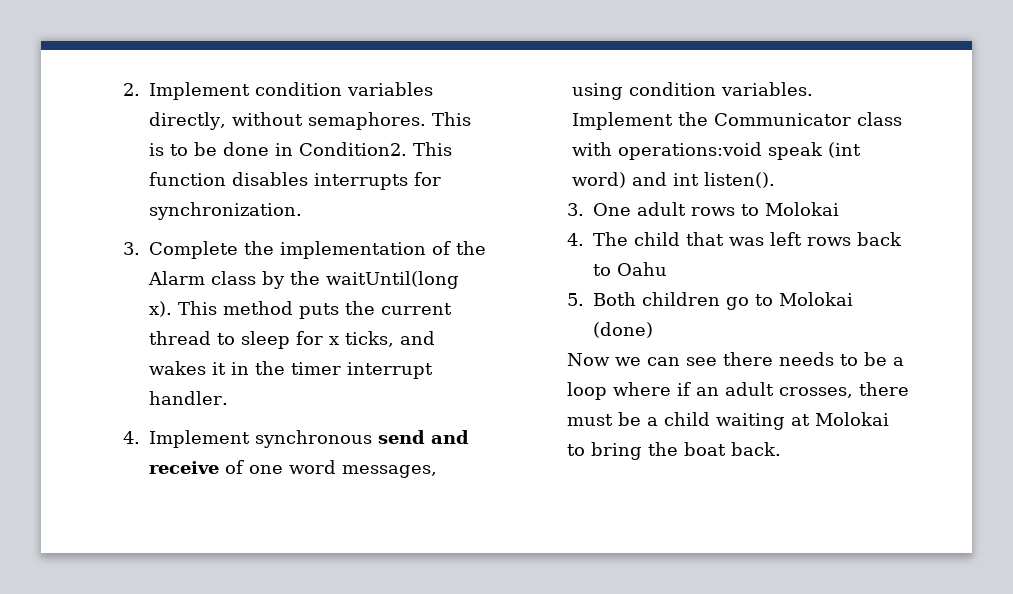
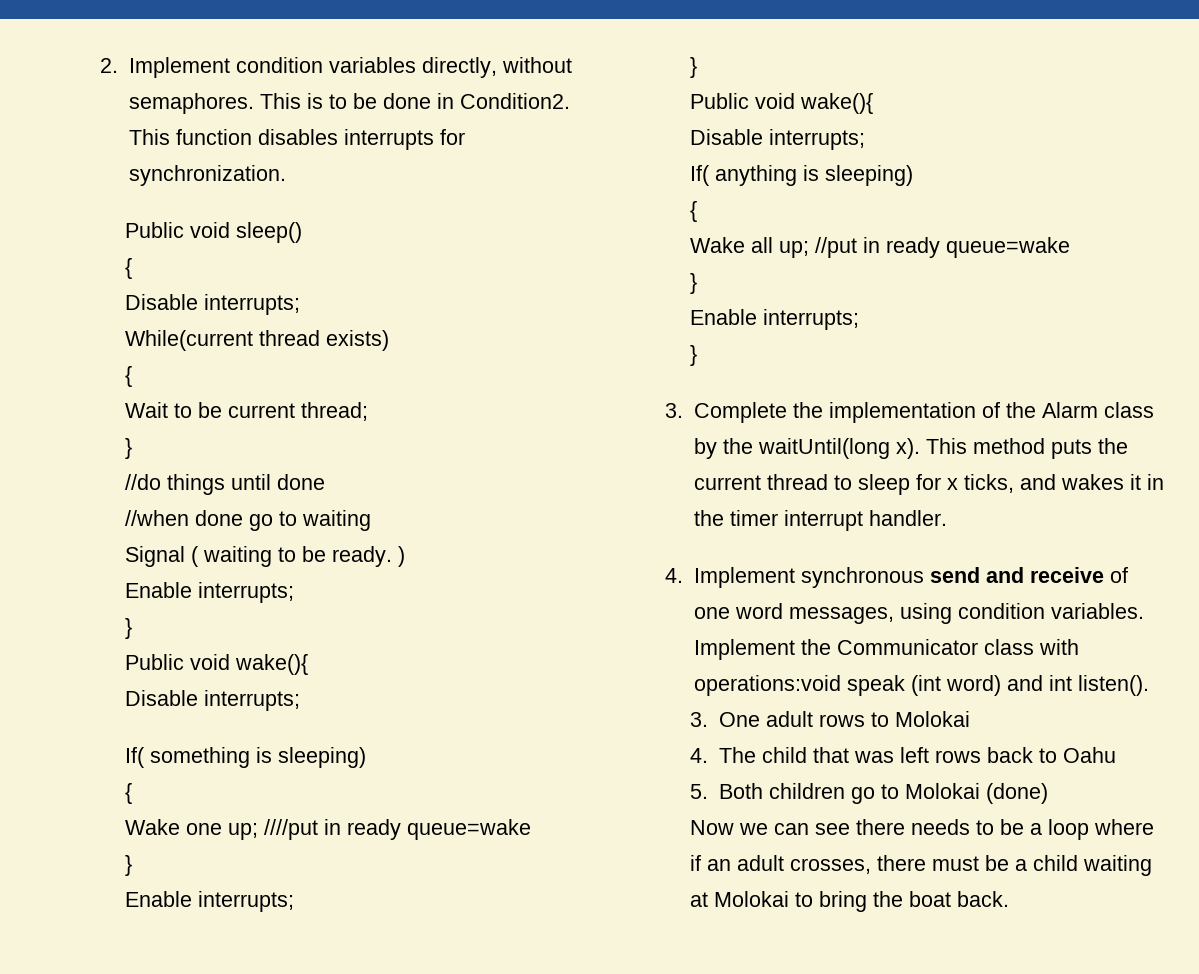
(303, 211) none -> [125,222,303,243] [125,258,133,279] [125,294,301,315] [125,330,390,351] [125,366,133,387] [125,402,369,421] [125,438,133,459] [125,474,326,495] [125,510,372,531] [125,546,406,567] [125,582,295,603] [125,618,133,639] [125,654,309,675] [125,690,301,711] [125,747,367,768] [125,783,133,804] [125,819,532,840] [125,855,133,876] [125,891,295,912] [690,57,698,78] [690,93,874,114] [690,129,866,150] [690,165,914,186] [690,201,698,222] [690,237,1071,258] [690,273,698,294] [690,309,860,330] [690,345,698,366] // Public void sleep() // { // Disable interrupts; // While(current thread exists) // { // Wait to be current thread; // } // //do things until done // //when done go to waiting // Signal ( waiting to be ready. ) // Enable interrupts; // } // Public void wake(){ // Disable interrupts; // If( something is sleeping) // { // Wake one up; ////put in ready queue=wake // } // Enable interrupts; // } // Public void wake(){ // Disable interrupts; // If( anything is sleeping) // { // Wake all up; //put in ready queue=wake // } // Enable interrupts; // }

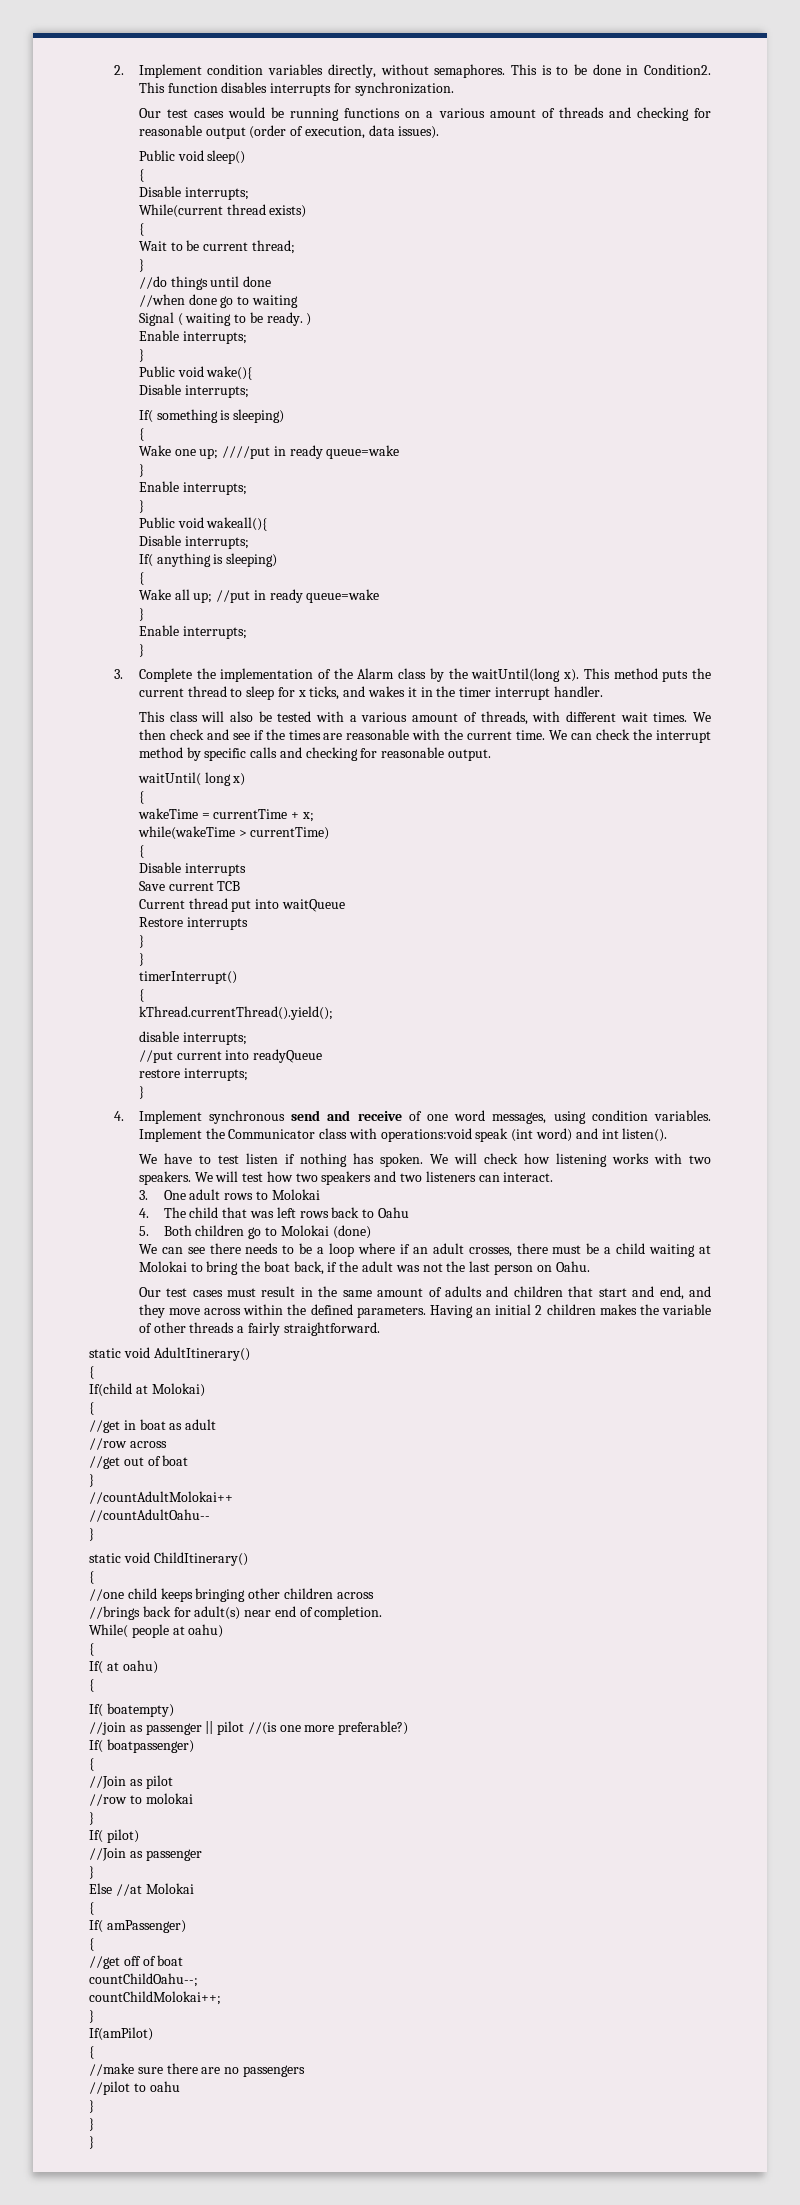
(286, 175) none -> [138,107,711,121] [138,125,440,139] // Our test cases would be running functions on a various amount of threads and checking for reasonable output (order of execution, data issues).
[800,93,874,114] wake(){ -> [206,517,268,531] wakeall(){
(947, 518) none -> [138,711,711,725] [138,729,711,743] [138,747,492,761] [137,772,246,786] [138,791,144,804] [137,808,314,822] [137,826,330,840] [138,845,144,858] [138,862,246,876] [138,881,241,891] [138,898,345,912] [138,917,248,930] [138,935,144,948] [138,953,144,966] [138,971,237,984] [138,989,144,1002] [138,1006,333,1020] [138,1031,247,1045] [138,1049,323,1063] [138,1068,248,1081] [138,1086,144,1099] // This class will also be tested with a various amount of threads, with different wait times. We then check and see if the times are reasonable with the current time. We can check the interrupt method by specific calls and checking for reasonable output. // waitUntil( long x) // { // wakeTime = currentTime + x; // while(wakeTime > currentTime) // { // Disable interrupts // Save current TCB // Current thread put into waitQueue // Restore interrupts // } // } // timerInterrupt() // { // kThread.currentThread().yield(); // disable interrupts; // //put current into readyQueue // restore interrupts; // }
(1149, 685) none -> [138,1153,711,1167] [138,1171,554,1185] // We have to test listen if nothing has spoken. We will check how listening works with two speakers. We will test how two speakers and two listeners can interact.
[690,820,769,835] Now we -> [138,1244,157,1254] We
[957,891,1010,907] back. -> [293,1261,590,1275] [138,1286,712,1300] [138,1304,711,1318] [138,1322,380,1336] [89,1347,250,1361] [89,1366,94,1379] [89,1383,205,1397] [89,1402,94,1415] [89,1419,217,1433] [89,1438,167,1450] [89,1455,189,1469] [89,1474,94,1487] [89,1491,233,1504] [89,1509,210,1522] [89,1528,94,1541] [89,1552,248,1566] [89,1571,94,1584] [89,1588,374,1602] [89,1606,383,1620] [89,1624,224,1638] [89,1643,94,1656] [89,1660,158,1674] [89,1679,94,1692] [89,1703,174,1717] [89,1721,409,1735] [89,1739,194,1753] [89,1758,94,1771] [89,1775,173,1789] [89,1793,193,1806] [89,1812,94,1825] [89,1829,139,1843] [89,1848,202,1861] [89,1866,94,1879] [89,1883,194,1896] [89,1902,94,1915] [89,1920,186,1933] [89,1938,94,1951] [89,1955,184,1969] [89,1973,198,1987] [89,1991,221,2005] [89,2010,94,2023] [89,2027,153,2041] [89,2046,94,2059] [89,2063,305,2077] [89,2081,180,2095] [89,2100,94,2113] [89,2118,94,2131] [89,2136,94,2149] back, if the adult was not the last person on Oahu. // Our test cases must result in the same amount of adults and children that start and end, and they move across within the defined parameters. Having an initial 2 children makes the variable of other threads a fairly straightforward. // static void AdultItinerary() // { // If(child at Molokai) // { // //get in boat as adult // //row across // //get out of boat // } // //countAdultMolokai++ // //countAdultOahu-- // } // static void ChildItinerary() // { // //one child keeps bringing other children across // //brings back for adult(s) near end of completion. // While( people at oahu) // { // If( at oahu) // { // If( boatempty) // //join as passenger || pilot //(is one more preferable?) // If( boatpassenger) // { // //Join as pilot // //row to molokai // } // If( pilot) // //Join as passenger // } // Else //at Molokai // { // If( amPassenger) // { // //get off of boat // countChildOahu--; // countChildMolokai++; // } // If(amPilot) // { // //make sure there are no passengers // //pilot to oahu // } // } // }

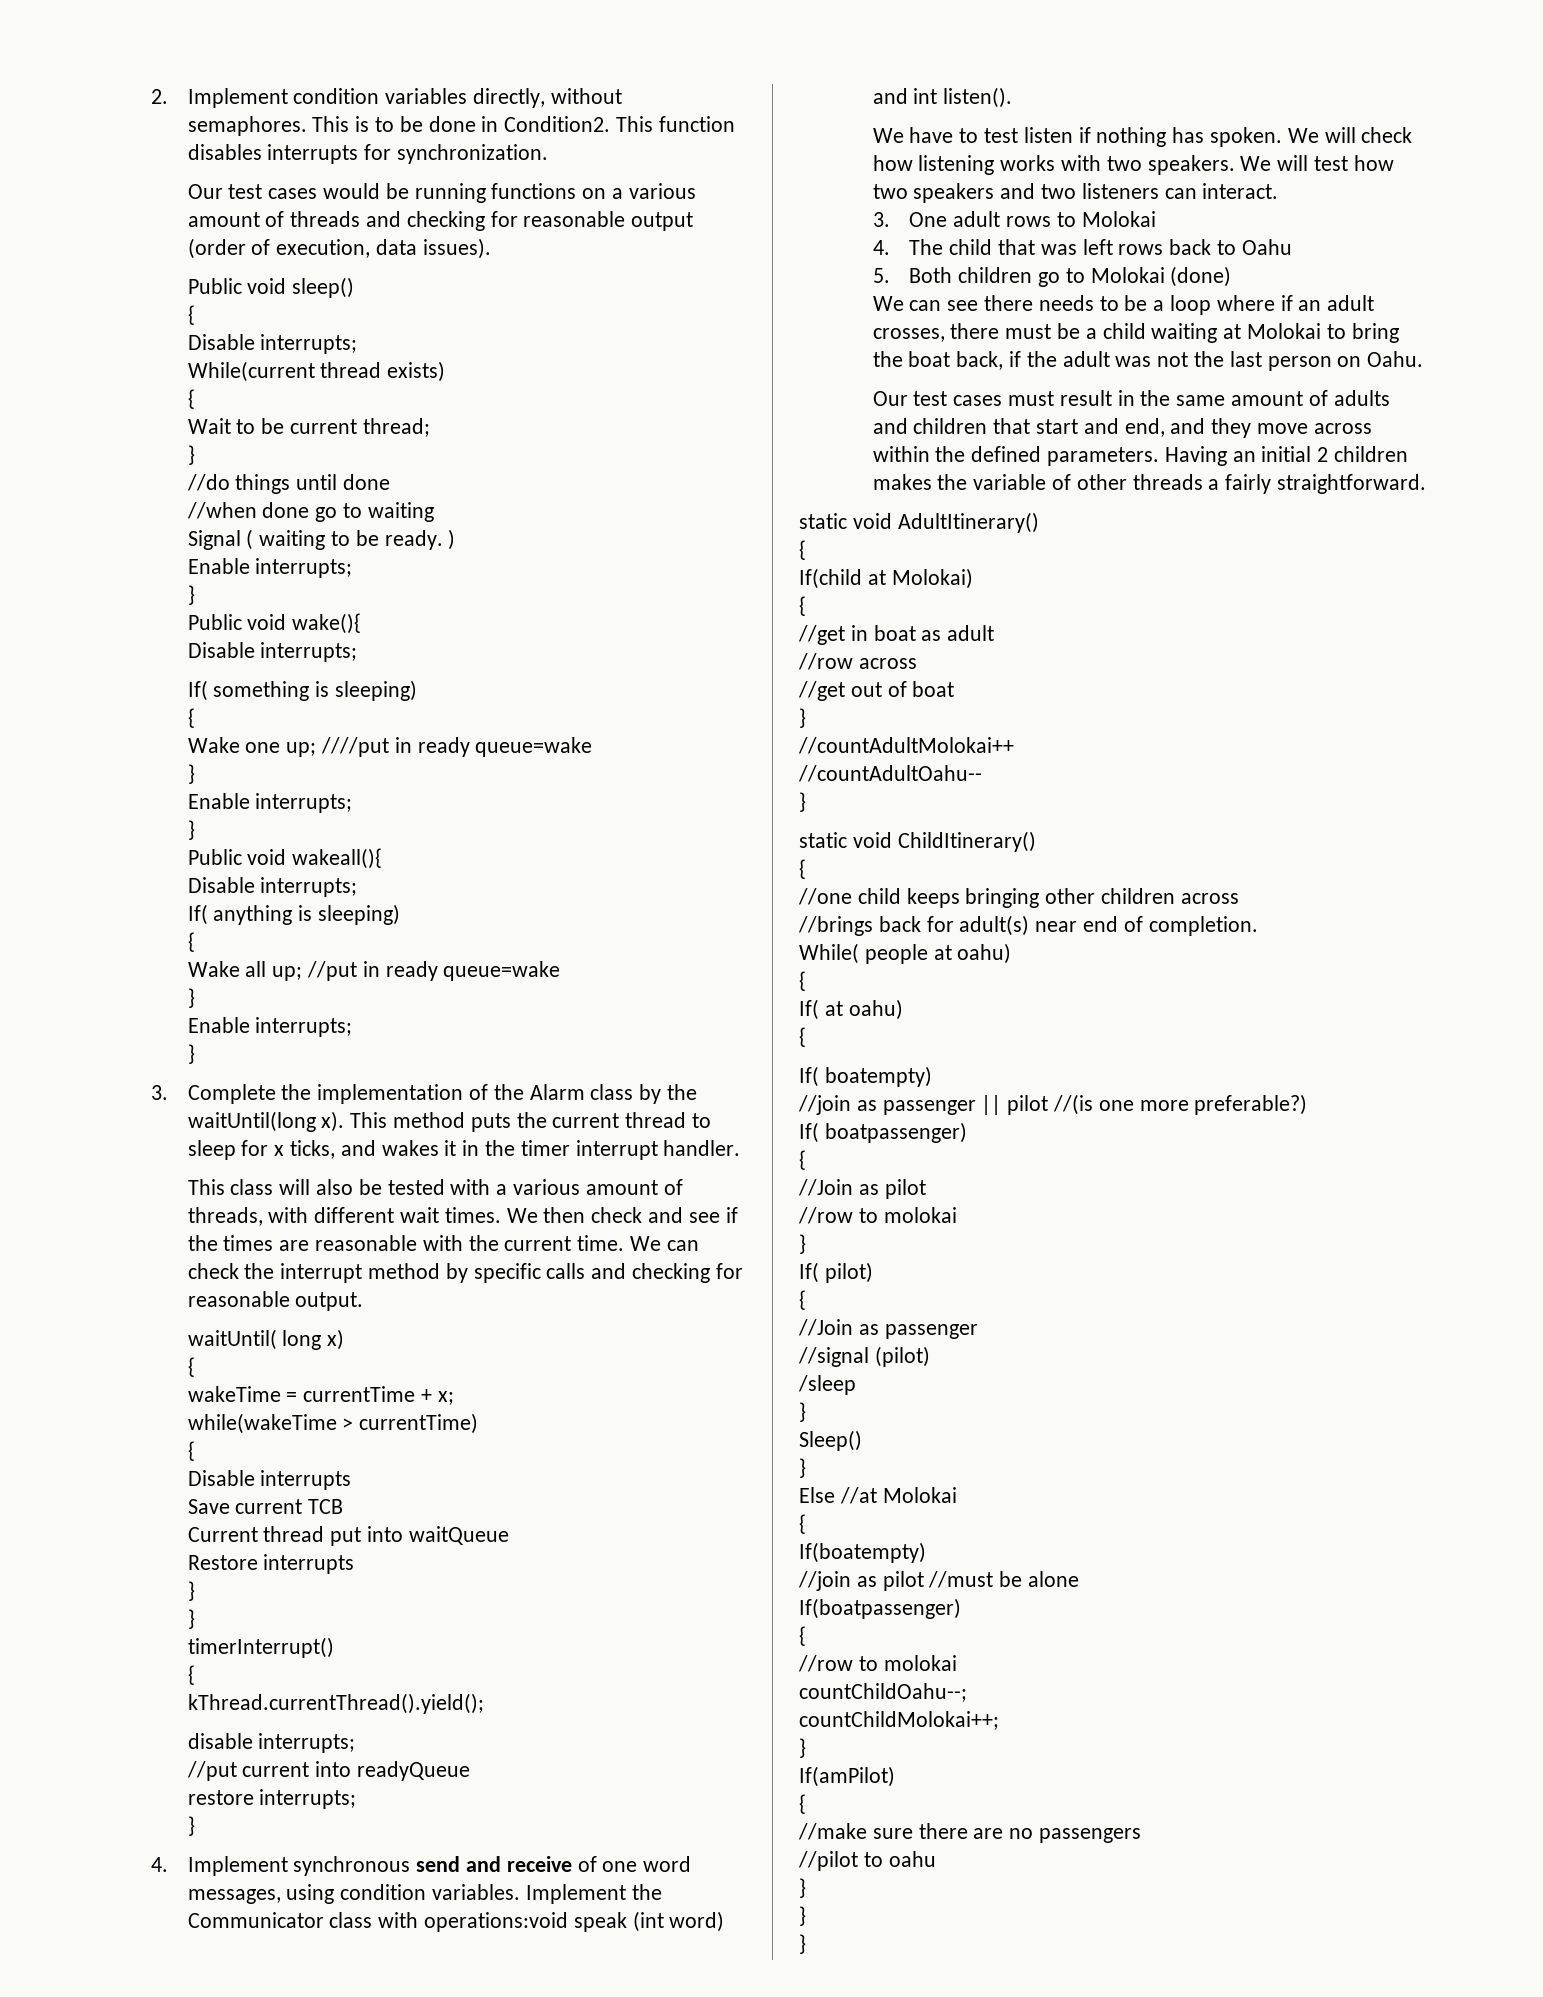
(139, 1836) none -> [799,1290,806,1310] // {
(202, 1855) none -> [798,1346,930,1367] [798,1375,856,1395] [799,1402,806,1422] [799,1430,862,1451] // //signal (pilot) // /sleep // } // Sleep()
[89,1920,186,1933] [89,1938,94,1951] [89,1955,184,1969] If( amPassenger) // { // //get off of boat -> [799,1542,926,1563] [798,1571,1080,1591] [799,1598,961,1619] [799,1626,806,1646] [798,1655,957,1672] If(boatempty) // //join as pilot //must be alone // If(boatpassenger) // { // //row to molokai

